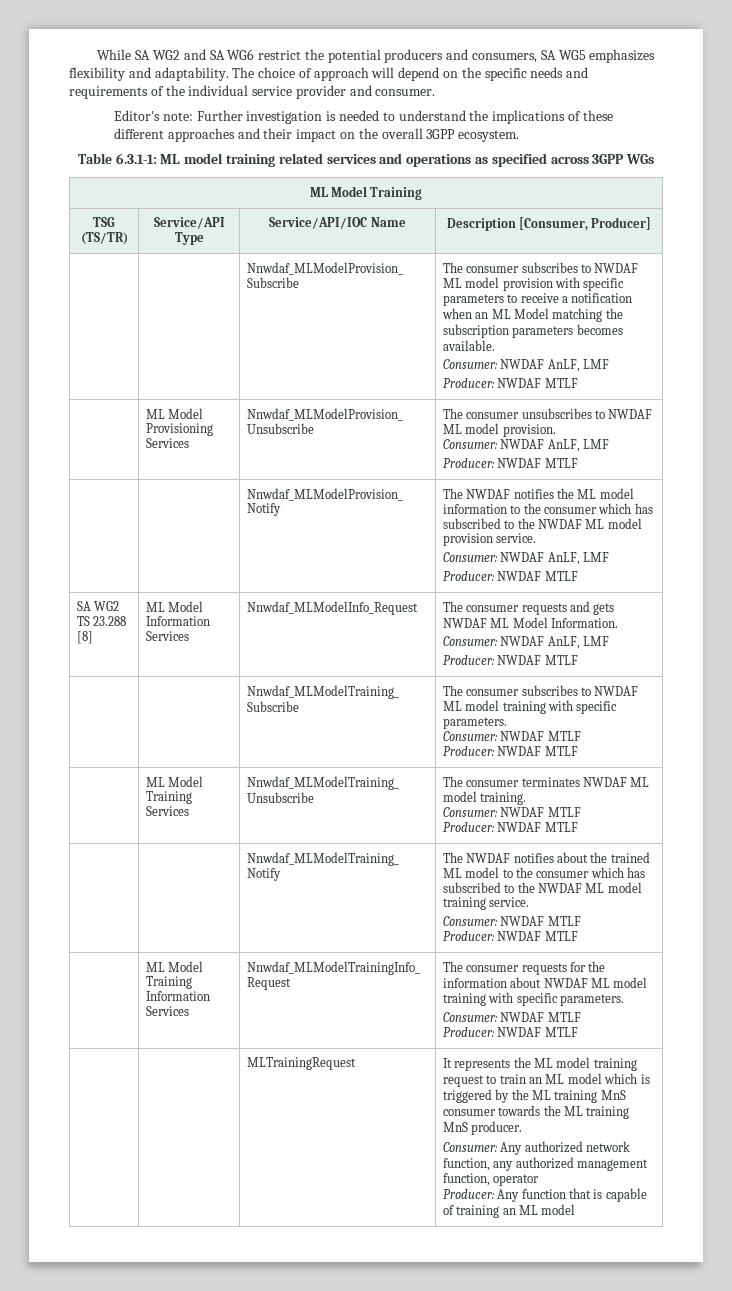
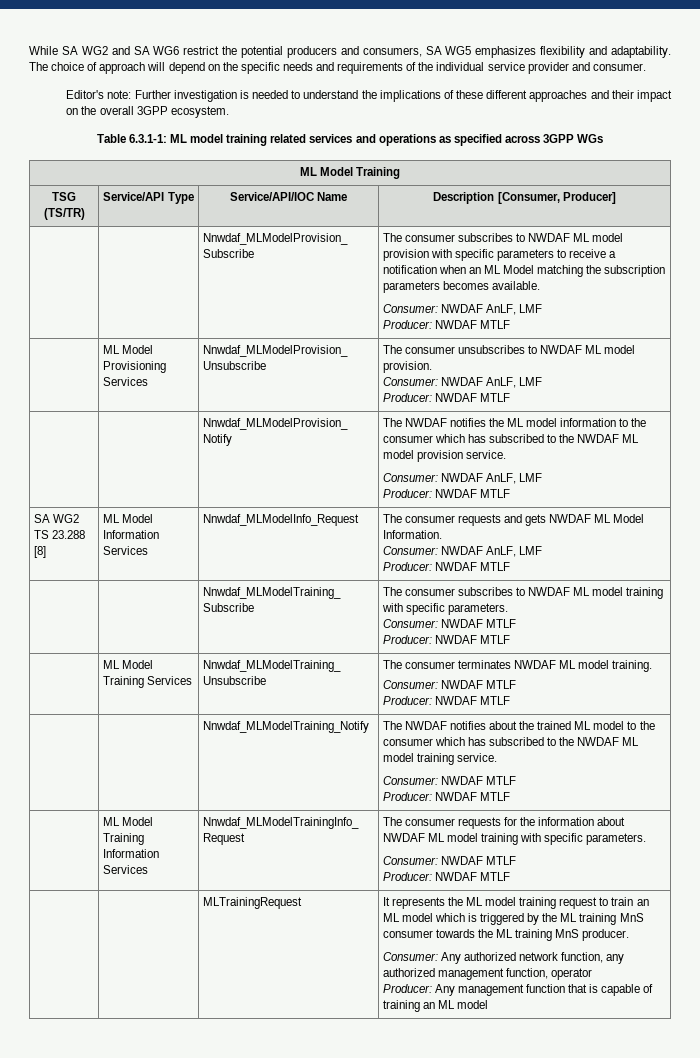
(520, 1195) none -> [457,984,524,996] management

